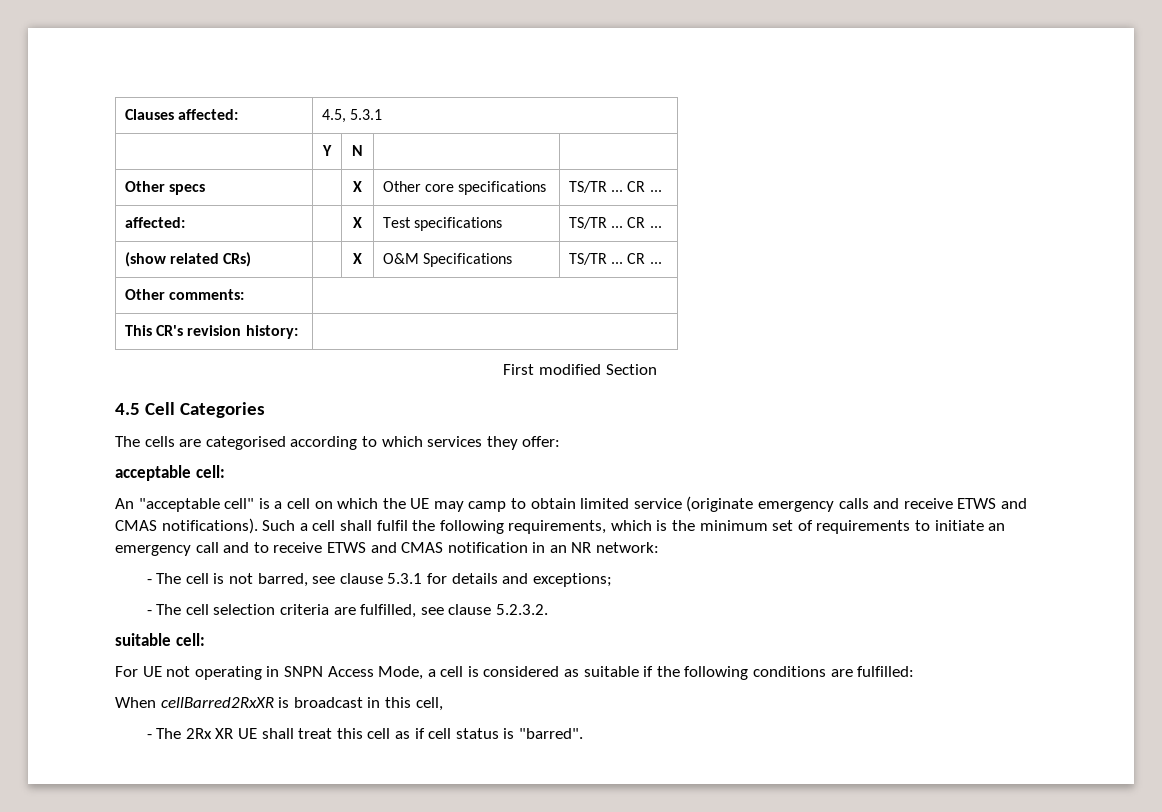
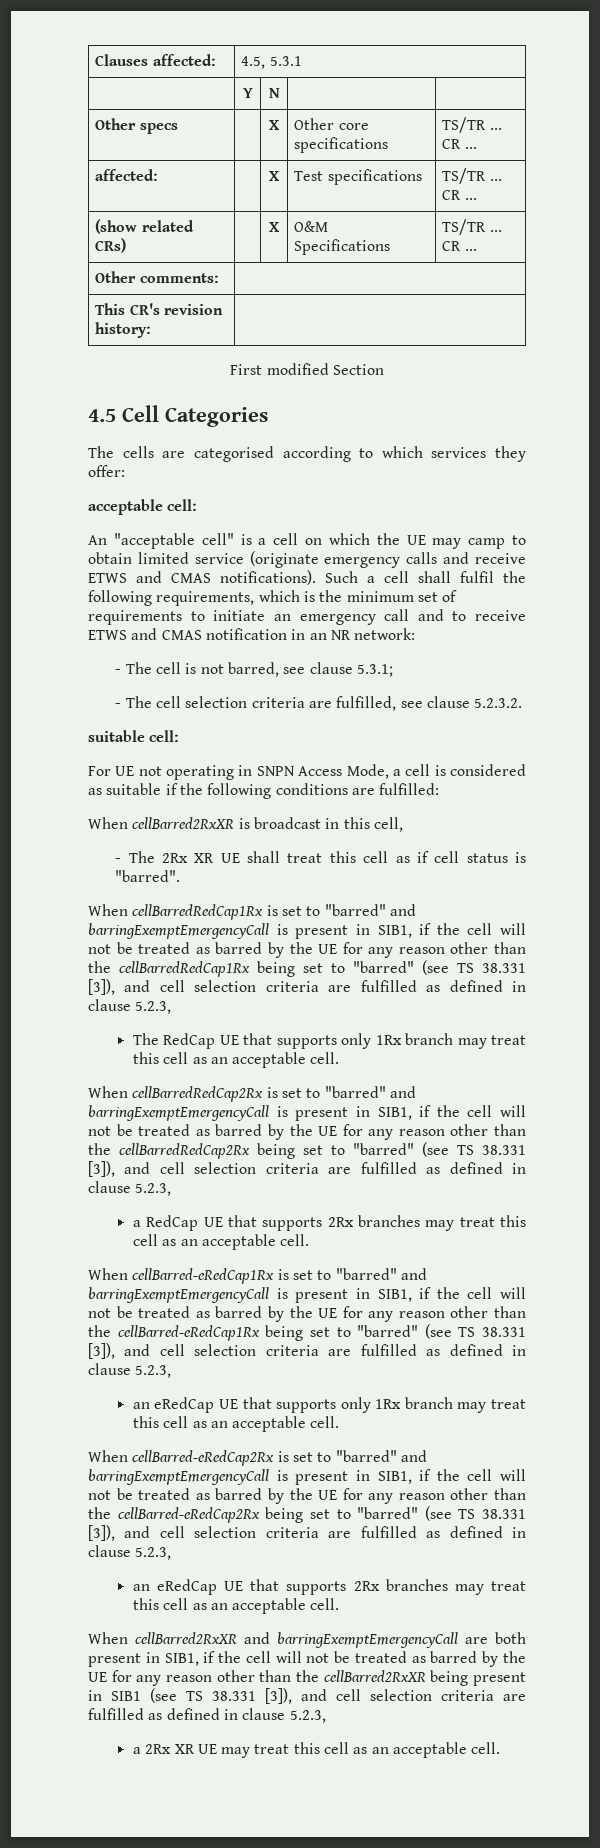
[387,573,612,587] 5.3.1 for details and exceptions; -> [356,664,393,677] 5.3.1;
(583, 733) none -> [88,904,416,920] [88,923,526,939] [88,942,526,958] [88,960,526,977] [88,979,526,995] [88,999,172,1014] [132,1033,526,1049] [132,1052,340,1068] [88,1086,416,1102] [88,1105,526,1121] [88,1124,526,1140] [88,1142,526,1159] [88,1161,526,1177] [88,1181,172,1196] [132,1215,526,1231] [132,1234,310,1250] [88,1268,427,1284] [88,1287,526,1303] [88,1306,526,1322] [88,1324,526,1341] [88,1343,526,1359] [88,1363,172,1378] [132,1397,527,1413] [132,1416,340,1432] [88,1450,427,1466] [88,1469,526,1485] [88,1488,526,1504] [88,1506,526,1523] [88,1525,526,1541] [88,1545,172,1560] [132,1579,526,1595] [132,1598,340,1614] [88,1632,526,1648] [88,1651,526,1667] [88,1670,526,1686] [88,1688,526,1704] [88,1708,326,1723] [132,1742,501,1758] // When cellBarredRedCap1Rx is set to "barred" and barringExemptEmergencyCall is present in SIB1, if the cell will not be treated as barred by the UE for any reason other than the cellBarredRedCap1Rx being set to "barred" (see TS 38.331 [3]), and cell selection criteria are fulfilled as defined in clause 5.2.3, // The RedCap UE that supports only 1Rx branch may treat this cell as an acceptable cell. // When cellBarredRedCap2Rx is set to "barred" and barringExemptEmergencyCall is present in SIB1, if the cell will not be treated as barred by the UE for any reason other than the cellBarredRedCap2Rx being set to "barred" (see TS 38.331 [3]), and cell selection criteria are fulfilled as defined in clause 5.2.3, // a RedCap UE that supports 2Rx branches may treat this cell as an acceptable cell. // When cellBarred-eRedCap1Rx is set to "barred" and barringExemptEmergencyCall is present in SIB1, if the cell will not be treated as barred by the UE for any reason other than the cellBarred-eRedCap1Rx being set to "barred" (see TS 38.331 [3]), and cell selection criteria are fulfilled as defined in clause 5.2.3, // an eRedCap UE that supports only 1Rx branch may treat this cell as an acceptable cell. // When cellBarred-eRedCap2Rx is set to "barred" and barringExemptEmergencyCall is present in SIB1, if the cell will not be treated as barred by the UE for any reason other than the cellBarred-eRedCap2Rx being set to "barred" (see TS 38.331 [3]), and cell selection criteria are fulfilled as defined in clause 5.2.3, // an eRedCap UE that supports 2Rx branches may treat this cell as an acceptable cell. // When cellBarred2RxXR and barringExemptEmergencyCall are both present in SIB1, if the cell will not be treated as barred by the UE for any reason other than the cellBarred2RxXR being present in SIB1 (see TS 38.331 [3]), and cell selection criteria are fulfilled as defined in clause 5.2.3, // a 2Rx XR UE may treat this cell as an acceptable cell.

